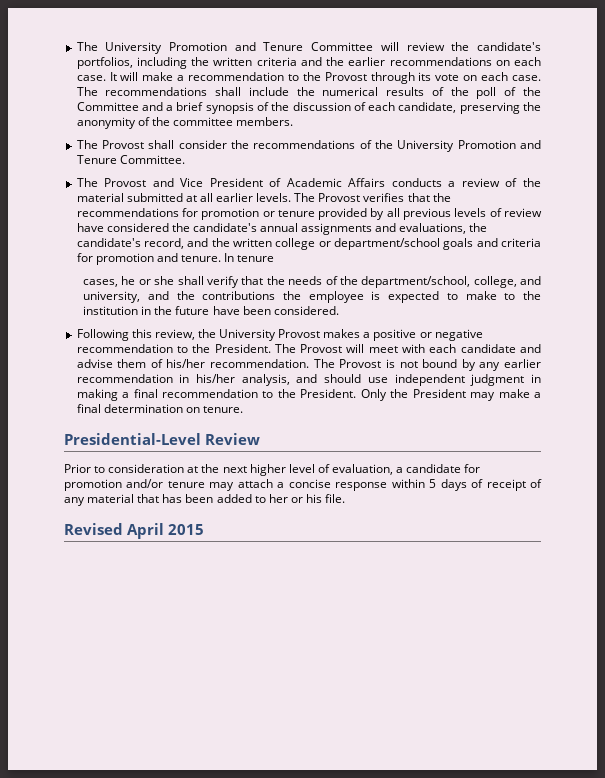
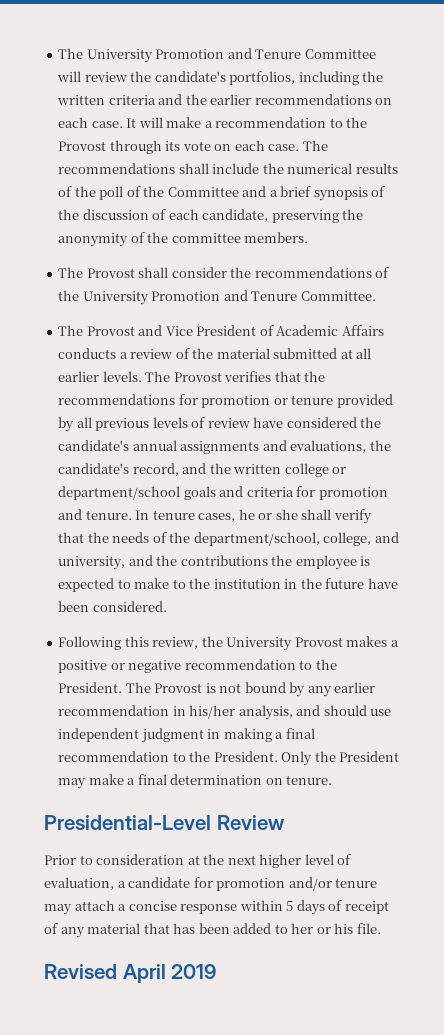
(275, 258) // -> (195, 515) none
[346,344,542,353] [76,359,382,368] will meet with each candidate and advise them of his/her recommendation. The Provost -> (203, 688) none
[168,524,204,535] 2015 -> [171,964,217,979] 2019

